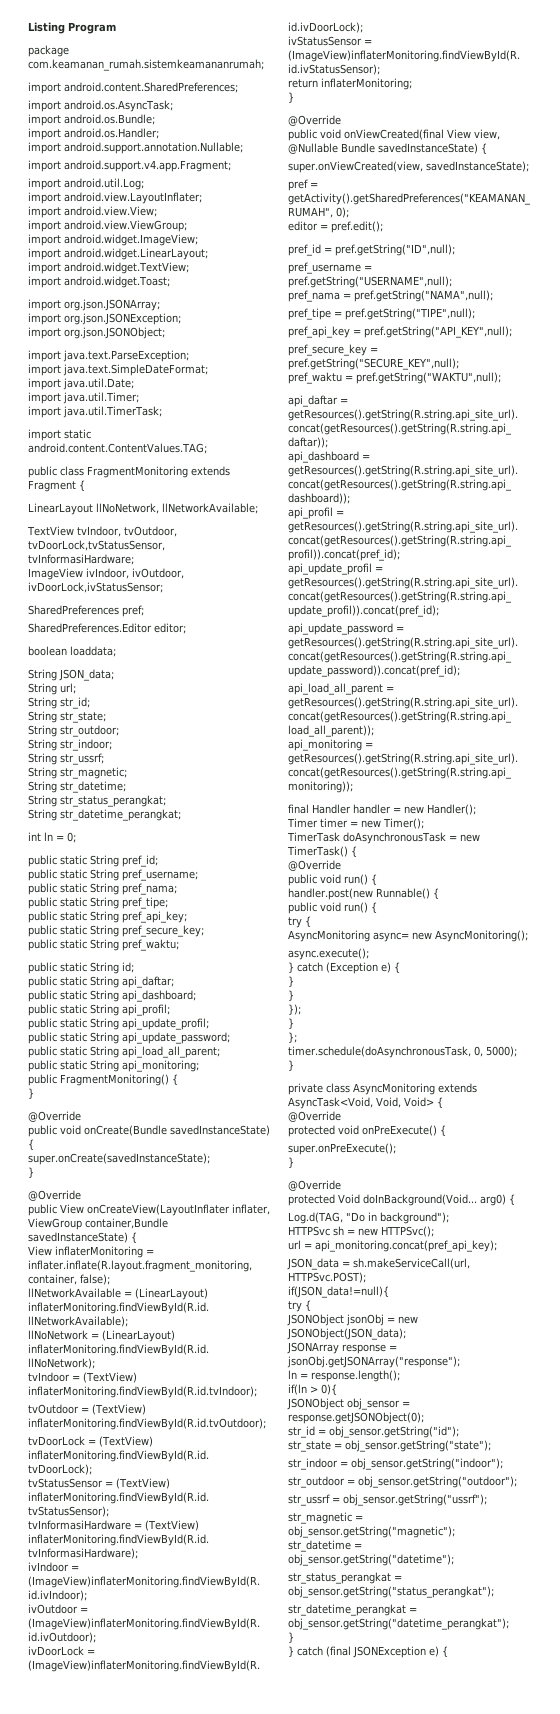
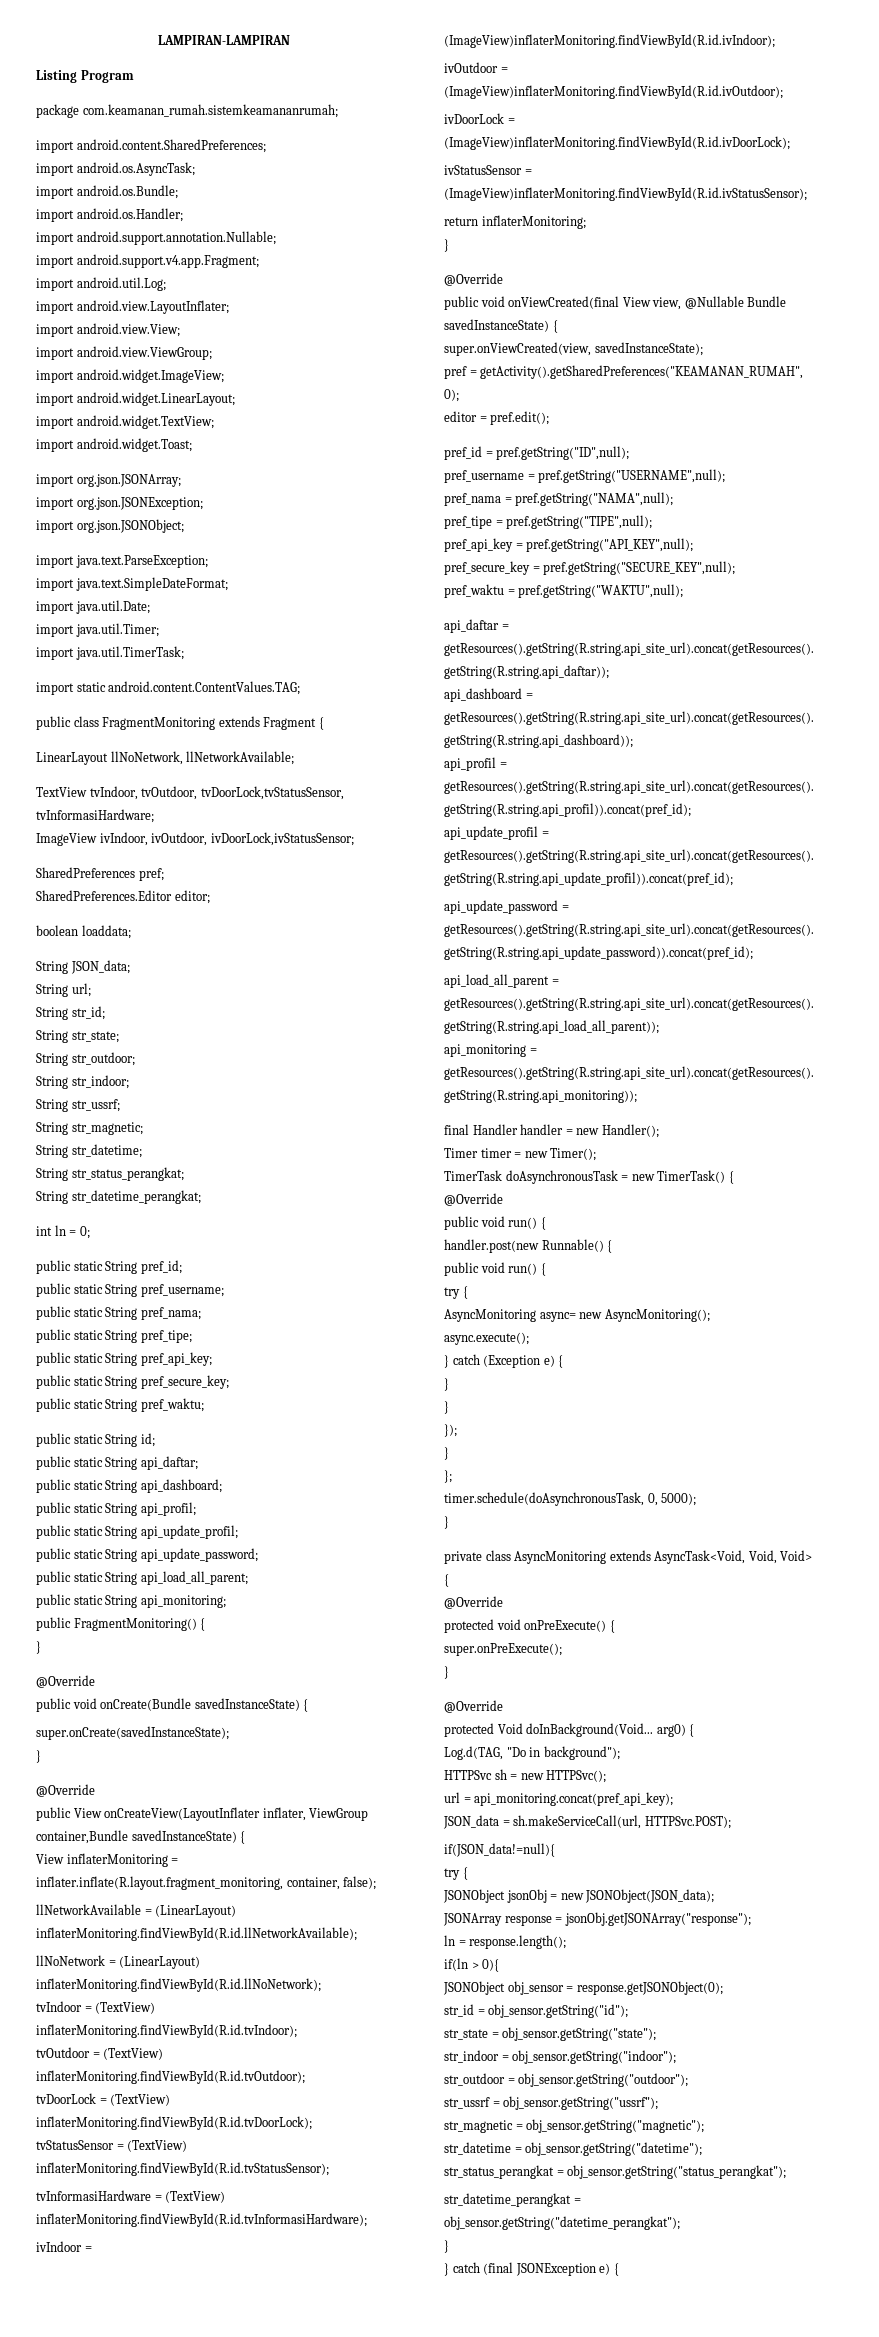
(28, 28) none -> [157,35,290,45] LAMPIRAN-LAMPIRAN //

